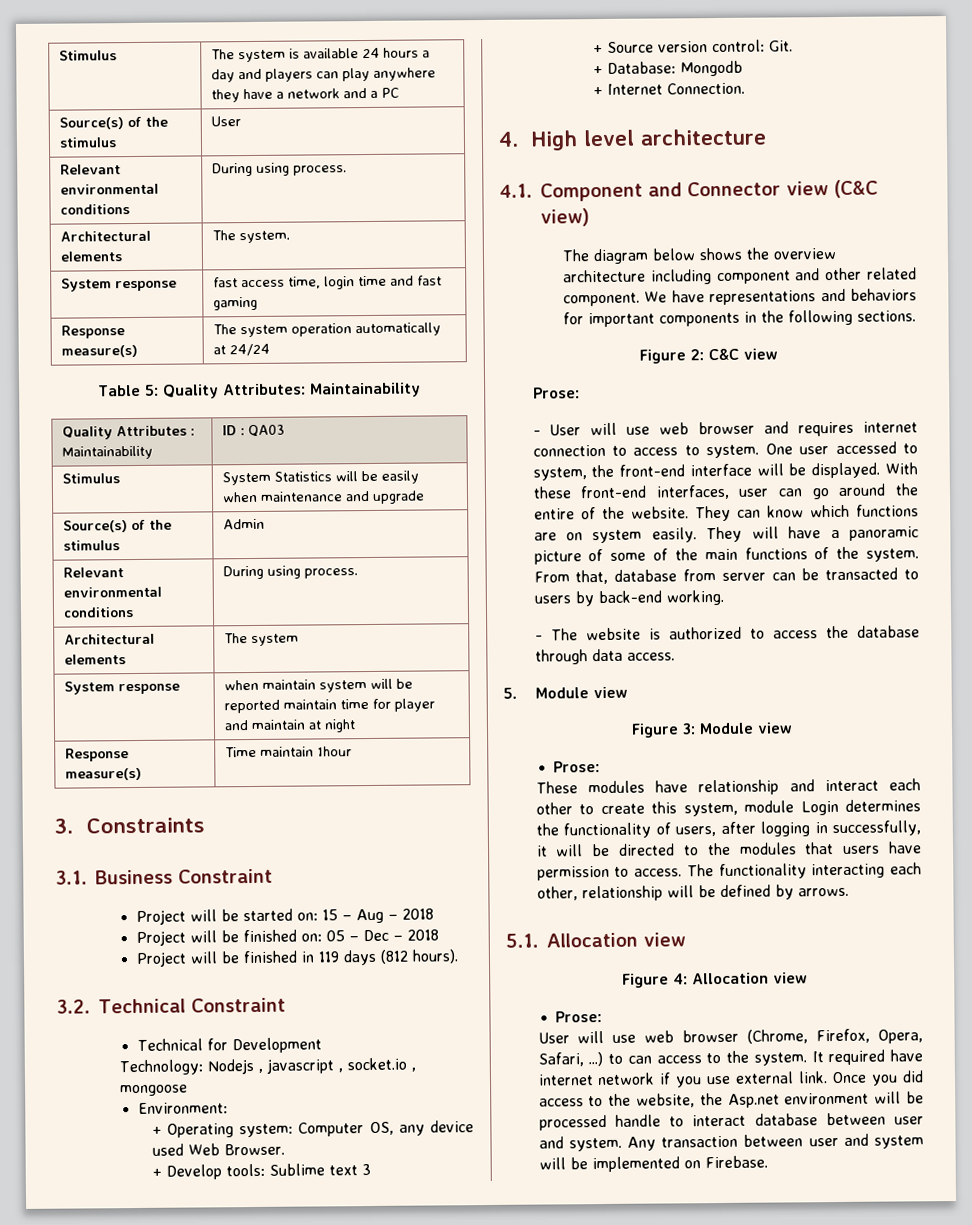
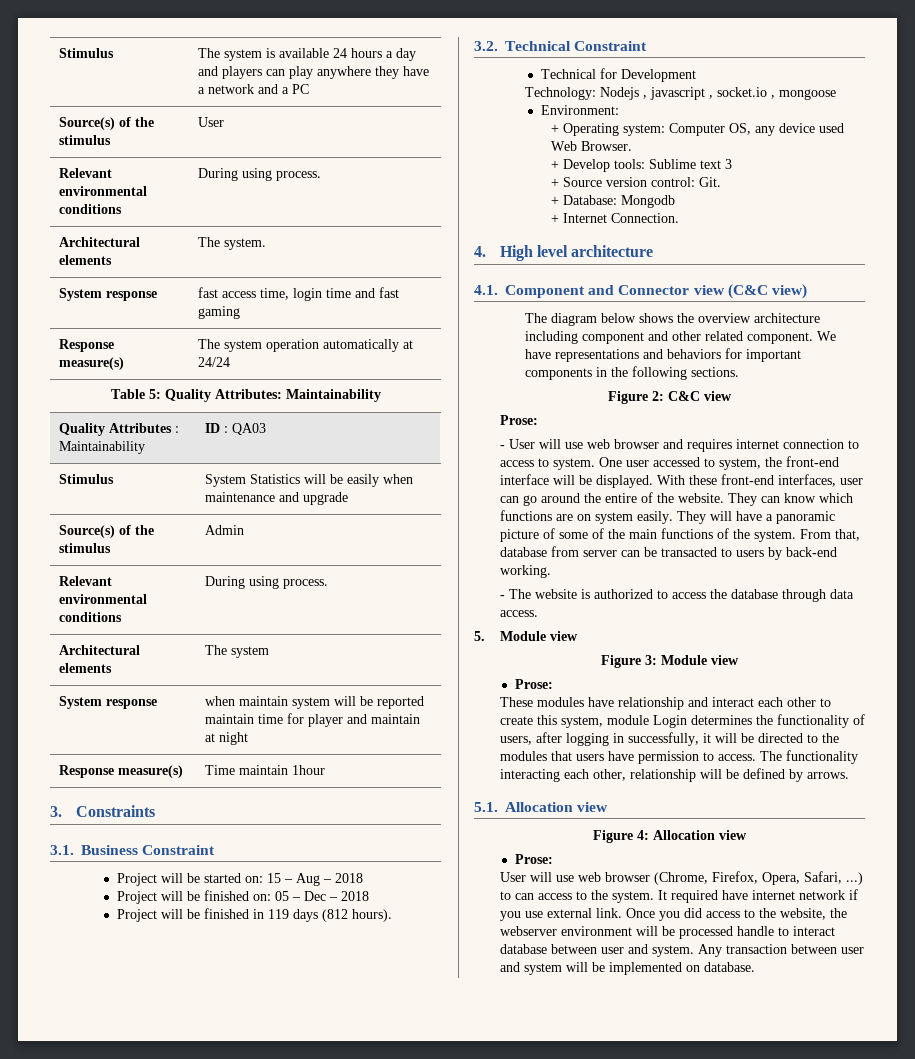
[727,1093,780,1108] Asp.net -> [499,926,557,936] webserver
[704,1155,768,1169] Firebase. -> [703,962,755,972] database.

